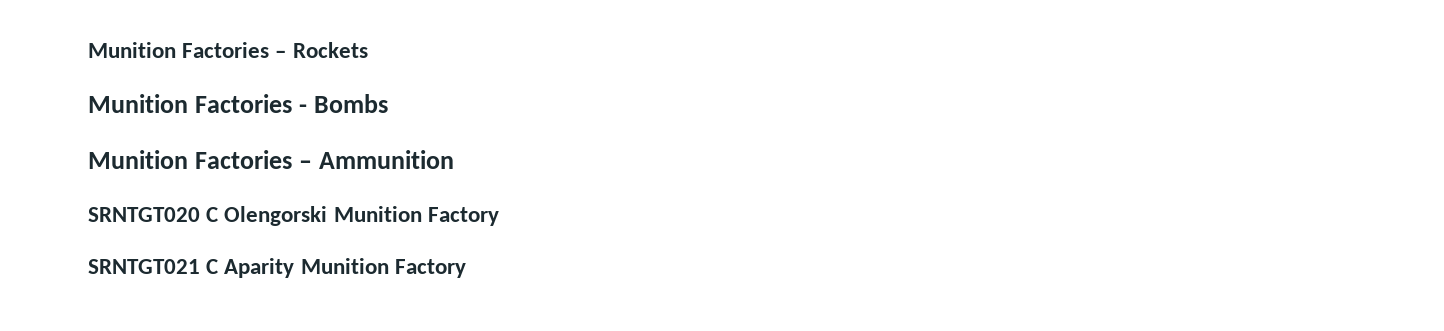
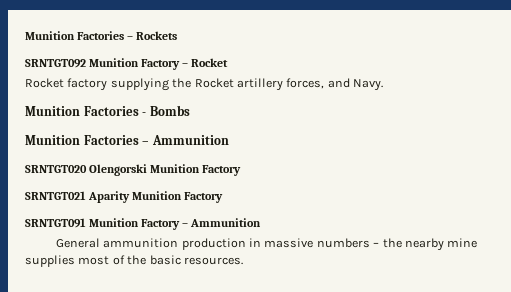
(368, 50) none -> [25,58,229,70] [25,78,383,91] // SRNTGT092 Munition Factory – Rocket // Rocket factory supplying the Rocket artillery forces, and Navy.
[206,207,219,222] C -> (87, 169) none
[206,259,219,274] C -> (86, 195) none
(466, 268) none -> [25,218,262,230] [55,238,478,251] [25,255,243,267] // SRNTGT091 Munition Factory – Ammunition // General ammunition production in massive numbers – the nearby mine supplies most of the basic resources.

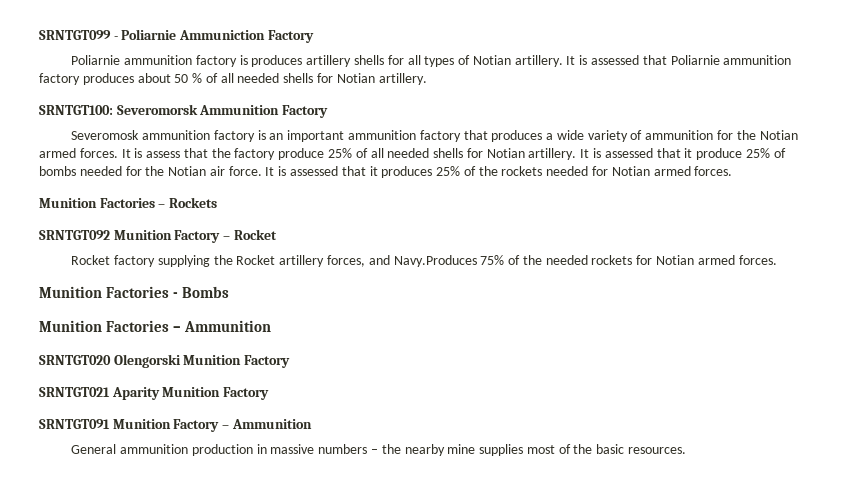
(25, 35) none -> [39,29,314,43] [71,55,792,67] [39,73,427,85] [39,104,328,118] [71,130,798,142] [39,148,786,160] [39,166,733,178] SRNTGT099 - Poliarnie Ammuniction Factory // Poliarnie ammunition factory is produces artillery shells for all types of Notian artillery. It is assessed that Poliarnie ammunition factory produces about 50 % of all needed shells for Notian artillery. // SRNTGT100: Severomorsk Ammunition Factory // Severomosk ammunition factory is an important ammunition factory that produces a wide variety of ammunition for the Notian armed forces. It is assess that the factory produce 25% of all needed shells for Notian artillery. It is assessed that it produce 25% of bombs needed for the Notian air force. It is assessed that it produces 25% of the rockets needed for Notian armed forces. //
[353,79,383,91] Navy. -> [393,255,777,267] Navy.Produces 75% of the needed rockets for Notian armed forces.

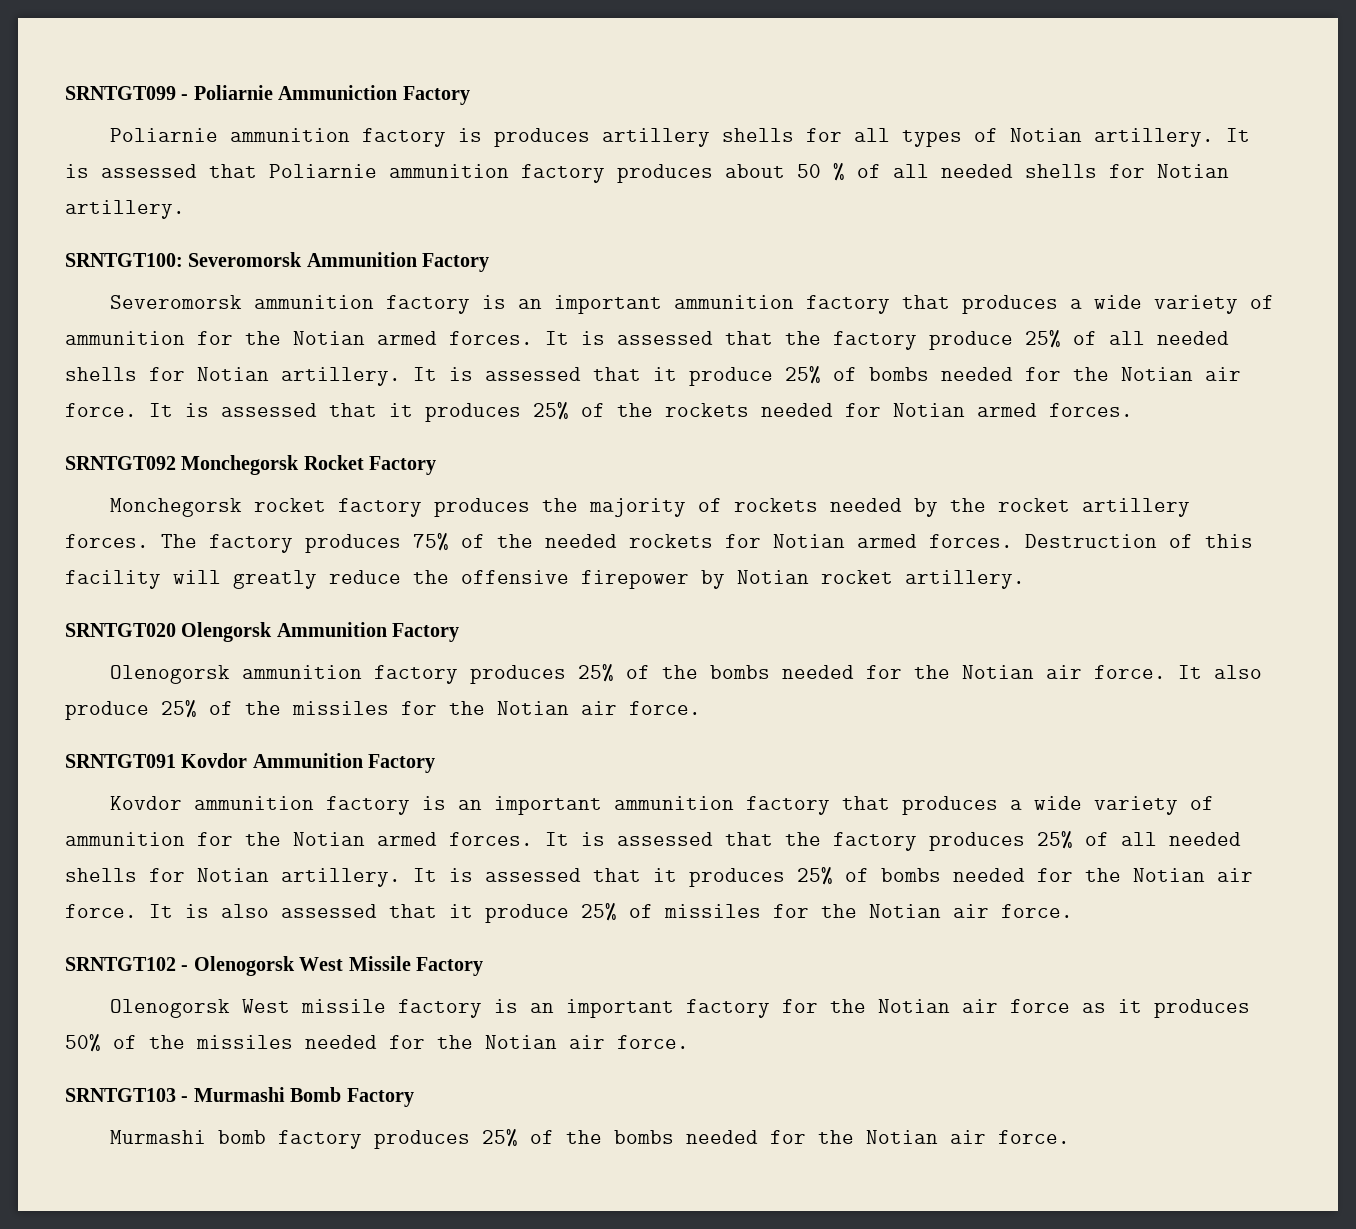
[71,130,140,140] Severomosk -> [109,295,242,309] Severomorsk
[146,151,181,158] assess -> [617,331,713,345] assessed
[39,197,217,208] [39,229,277,243] [71,255,477,267] Munition Factories – Rockets // SRNTGT092 Munition Factory – Rocket // Rocket factory supplying the Rocket artillery forces, and Navy.Produces -> [65,455,437,475] [109,498,1190,517] [65,534,401,553] SRNTGT092 Monchegorsk Rocket Factory // Monchegorsk rocket factory produces the majority of rockets needed by the rocket artillery forces. The factory produces
[39,286,230,298] [39,320,272,332] // Munition Factories - Bombs // Munition Factories – Ammunition -> [1025,534,1253,548] [65,570,1025,589] Destruction of this facility will greatly reduce the offensive firepower by Notian rocket artillery.
[113,354,290,368] [39,387,269,400] [39,419,312,432] [71,444,687,456] Olengorski Munition Factory // SRNTGT021 Aparity Munition Factory // SRNTGT091 Munition Factory – Ammunition // General ammunition production in massive numbers – the nearby mine supplies most of the basic resources. -> [181,622,460,642] [109,664,1262,684] [65,700,701,720] [65,753,436,773] [109,796,1214,815] [65,831,1241,851] [65,867,1253,887] [65,903,1073,923] [65,956,483,976] [109,999,1250,1018] [65,1034,689,1052] [65,1087,414,1107] [109,1129,1070,1149] Olengorsk Ammunition Factory // Olenogorsk ammunition factory produces 25% of the bombs needed for the Notian air force. It also produce 25% of the missiles for the Notian air force. // SRNTGT091 Kovdor Ammunition Factory // Kovdor ammunition factory is an important ammunition factory that produces a wide variety of ammunition for the Notian armed forces. It is assessed that the factory produces 25% of all needed shells for Notian artillery. It is assessed that it produces 25% of bombs needed for the Notian air force. It is also assessed that it produce 25% of missiles for the Notian air force. // SRNTGT102 - Olenogorsk West Missile Factory // Olenogorsk West missile factory is an important factory for the Notian air force as it produces 50% of the missiles needed for the Notian air force. // SRNTGT103 - Murmashi Bomb Factory // Murmashi bomb factory produces 25% of the bombs needed for the Notian air force.

